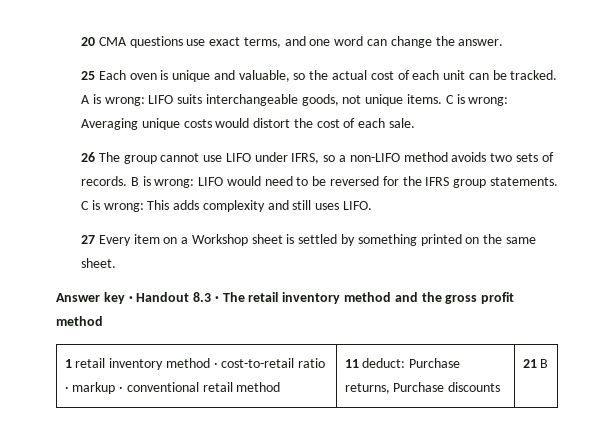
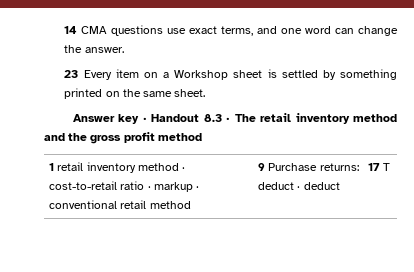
[81,37,96,46] 20 -> [64,26,78,34] 14
[81,70,558,82] [81,94,509,106] [81,118,416,130] [81,152,554,164] [81,176,558,188] [81,200,373,212] [81,235,96,244] 25 Each oven is unique and valuable, so the actual cost of each unit can be tracked. A is wrong: LIFO suits interchangeable goods, not unique items. C is wrong: Averaging unique costs would distort the cost of each sale. // 26 The group cannot use LIFO under IFRS, so a non-LIFO method avoids two sets of records. B is wrong: LIFO would need to be reversed for the IFRS group statements. C is wrong: This adds complexity and still uses LIFO. // 27 -> [64,70,79,78] 23
[344,358,461,368] [344,382,501,394] [522,359,549,368] 11 deduct: Purchase returns, Purchase discounts | 21 B -> [258,163,359,171] [258,182,340,190] [368,163,391,171] 9 Purchase returns: deduct · deduct | 17 T

